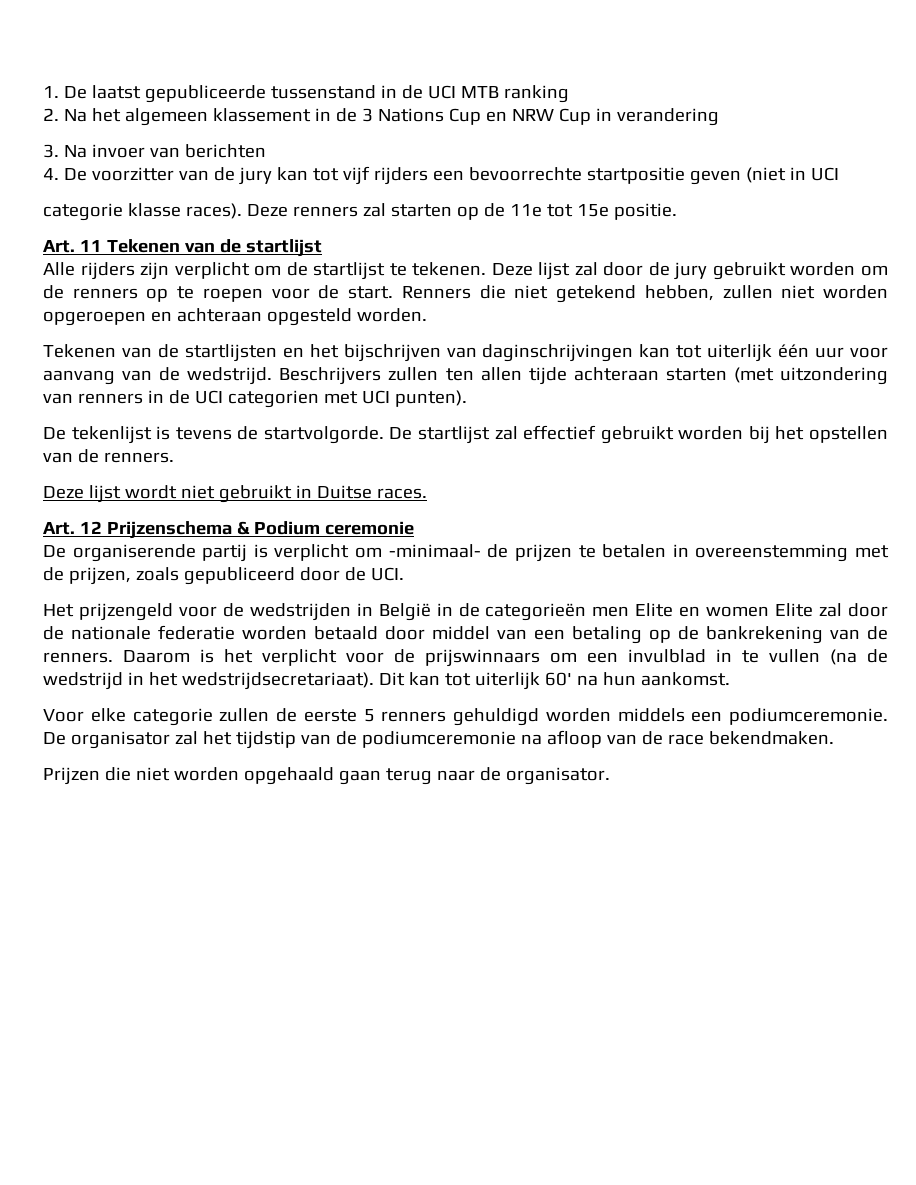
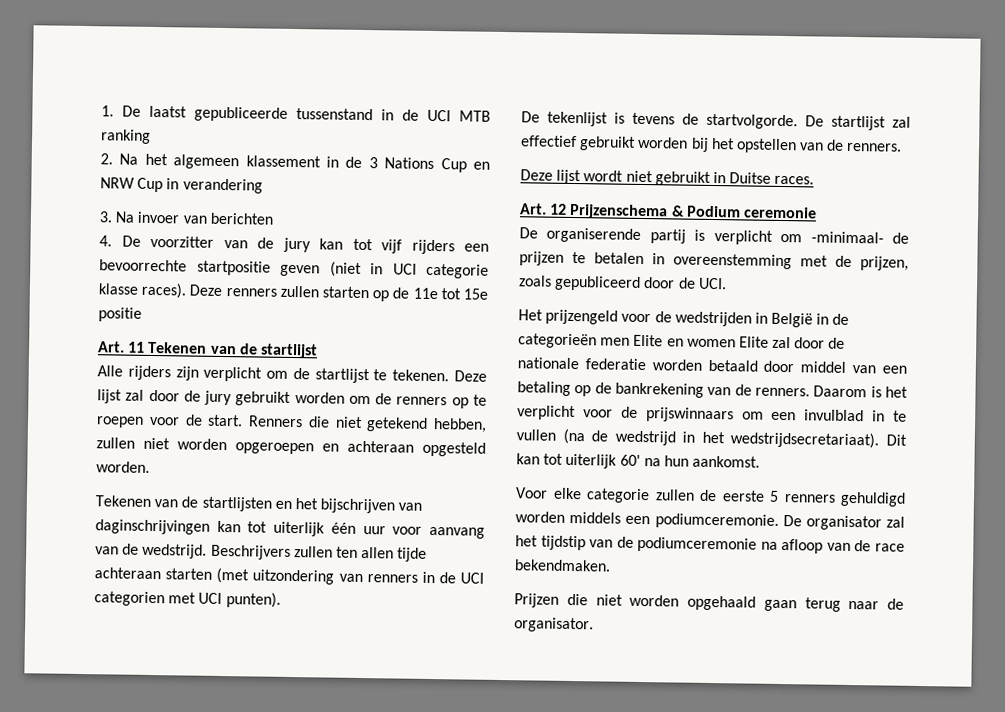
(839, 174) // -> (417, 269) none
[362,203,386,217] zal -> [279,285,319,298] zullen
[613,203,677,220] positie. -> [98,307,142,322] positie

